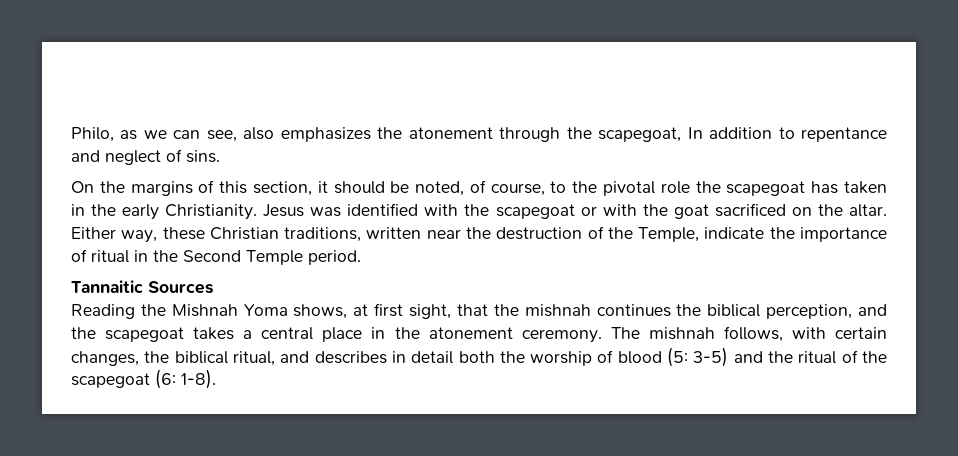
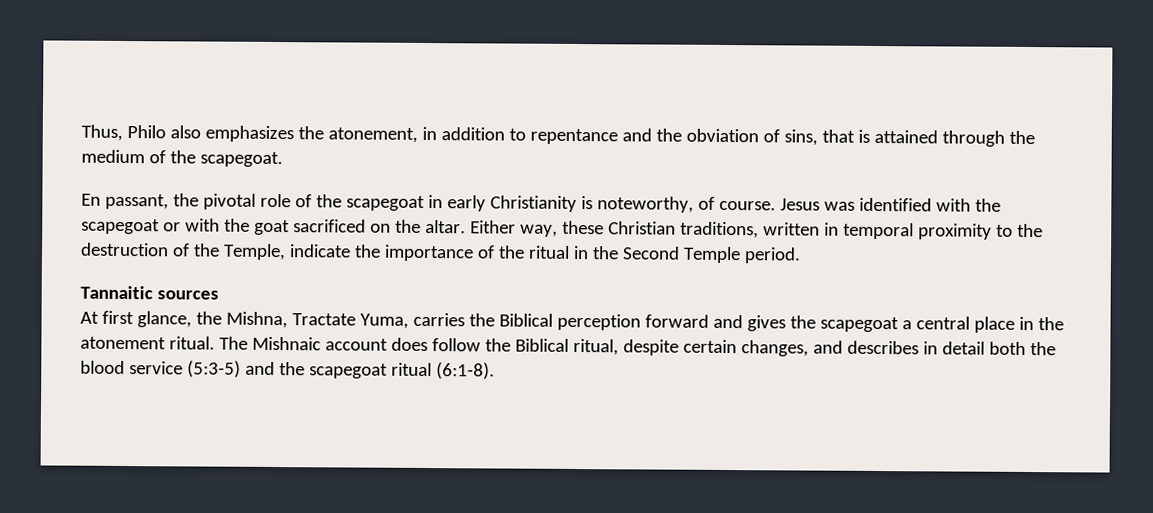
[71,127,887,142] [71,149,220,165] [71,180,567,196] Philo, as we can see, also emphasizes the atonement through the scapegoat, In addition to repentance and neglect of sins. // On the margins of this section, it should be noted, of course, to -> [81,124,1035,147] [81,149,283,168] [81,193,169,210] Thus, Philo also emphasizes the atonement, in addition to repentance and the obviation of sins, that is attained through the medium of the scapegoat. // En passant,
[695,181,887,196] [71,204,258,220] the scapegoat has taken in the early Christianity. -> [294,194,776,213] of the scapegoat in early Christianity is noteworthy, of course.
[426,229,461,239] near -> [823,222,1013,240] in temporal proximity to
(87, 255) none -> [497,245,525,259] the
[148,281,213,294] [71,303,888,319] [71,327,235,342] Sources // Reading the Mishnah Yoma shows, at first sight, that the mishnah continues the biblical perception, and the scapegoat takes -> [156,290,219,300] [80,310,899,333] sources // At first glance, the Mishna, Tractate Yuma, carries the Biblical perception forward and gives the scapegoat
[521,326,887,343] [71,351,275,366] ceremony. The mishnah follows, with certain changes, the biblical ritual, -> [168,336,809,357] ritual. The Mishnaic account does follow the Biblical ritual, despite certain changes,
[530,347,887,367] [71,369,216,389] worship of blood (5: 3-5) and the ritual of the scapegoat (6: 1-8). -> [80,360,495,380] blood service (5:3-5) and the scapegoat ritual (6:1-8).

